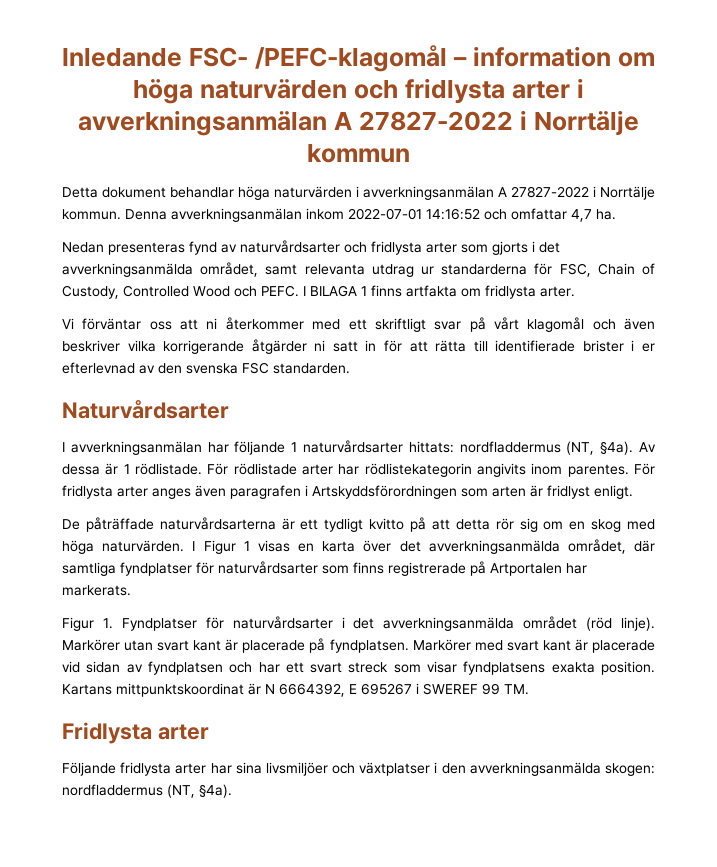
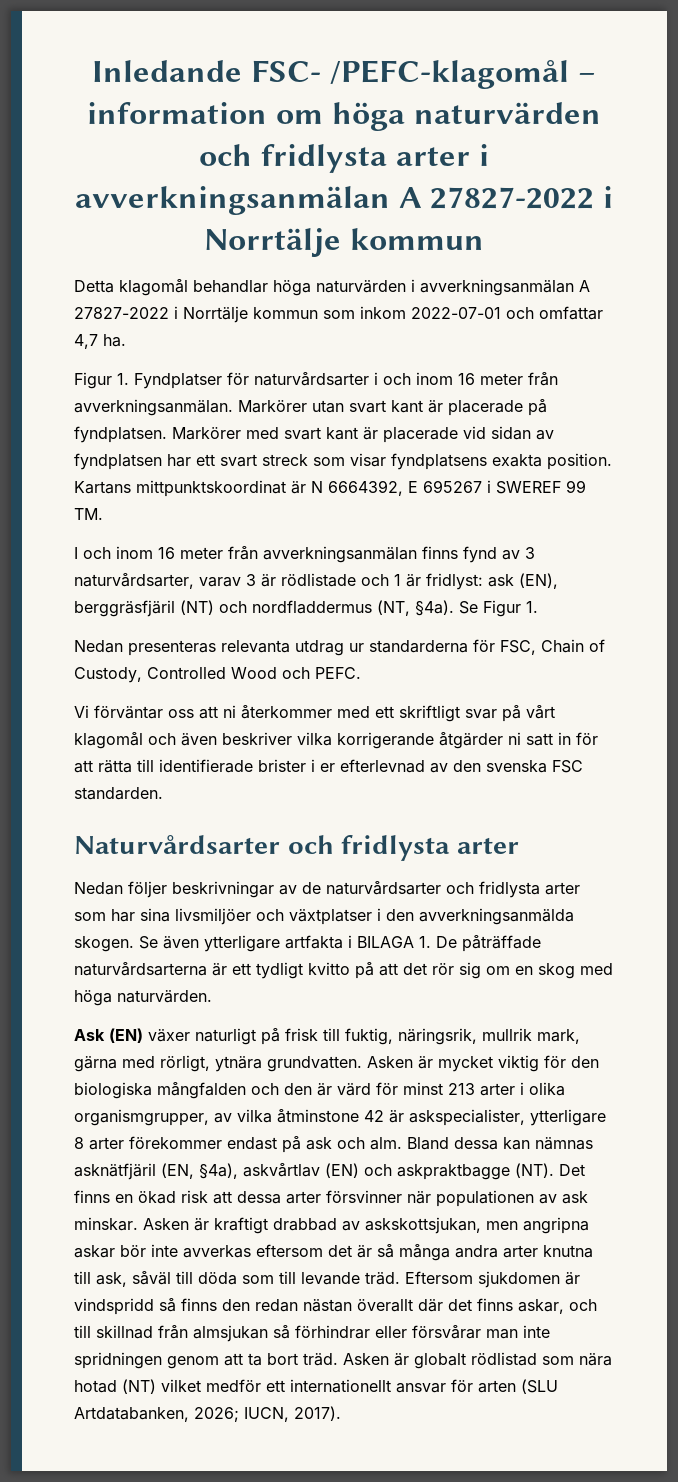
[102,187,166,198] dokument -> [119,279,188,296] klagomål
[62,208,302,222] kommun. Denna avverkningsanmälan -> [253,307,355,319] kommun som
[426,208,480,220] 14:16:52 -> (501, 313) none
[62,240,560,255] [62,262,298,277] Nedan presenteras fynd av naturvårdsarter och fridlysta arter som gjorts i det avverkningsanmälda området, samt -> [74,372,558,389] [74,399,547,416] [74,426,554,443] [74,453,612,470] [74,480,586,497] [74,508,103,520] [74,546,535,563] [74,573,558,590] [74,600,538,617] [74,640,216,656] Figur 1. Fyndplatser för naturvårdsarter i och inom 16 meter från avverkningsanmälan. Markörer utan svart kant är placerade på fyndplatsen. Markörer med svart kant är placerade vid sidan av fyndplatsen har ett svart streck som visar fyndplatsens exakta position. Kartans mittpunktskoordinat är N 6664392, E 695267 i SWEREF 99 TM. // I och inom 16 meter från avverkningsanmälan finns fynd av 3 naturvårdsarter, varav 3 är rödlistade och 1 är fridlyst: ask (EN), berggräsfjäril (NT) och nordfladdermus (NT, §4a). Se Figur 1. // Nedan presenteras
[303,285,575,299] I BILAGA 1 finns artfakta om fridlysta arter. -> (361, 673) none
[62,440,656,455] [62,463,655,477] [62,485,633,499] // I avverkningsanmälan har följande 1 naturvårdsarter hittats: nordfladdermus (NT, §4a). Av dessa är 1 rödlistade. För rödlistade arter har rödlistekategorin angivits inom parentes. För fridlysta arter anges även paragrafen i Artskyddsförordningen som arten är fridlyst enligt. // -> [287,835,519,861] [74,881,580,898] [74,908,574,925] [74,935,431,952] och fridlysta arter // Nedan följer beskrivningar av de naturvårdsarter och fridlysta arter som har sina livsmiljöer och växtplatser i den avverkningsanmälda skogen. Se även ytterligare artfakta i BILAGA 1.
[455,519,490,530] detta -> [403,963,427,975] det
[192,539,655,554] [62,561,587,576] [62,585,131,596] [62,616,655,631] [62,638,656,653] [62,661,656,675] [62,683,529,697] [62,722,209,744] [62,762,655,776] [62,784,232,798] I Figur 1 visas en karta över det avverkningsanmälda området, där samtliga fyndplatser för naturvårdsarter som finns registrerade på Artportalen har markerats. // Figur 1. Fyndplatser för naturvårdsarter i det avverkningsanmälda området (röd linje). Markörer utan svart kant är placerade på fyndplatsen. Markörer med svart kant är placerade vid sidan av fyndplatsen och har ett svart streck som visar fyndplatsens exakta position. Kartans mittpunktskoordinat är N 6664392, E 695267 i SWEREF 99 TM. // Fridlysta arter // Följande fridlysta arter har sina livsmiljöer och växtplatser i den avverkningsanmälda skogen: nordfladdermus (NT, §4a). -> [74,1028,580,1045] [74,1055,599,1072] [74,1082,565,1099] [74,1109,606,1126] [74,1136,593,1153] [74,1163,585,1180] [74,1190,588,1207] [74,1217,589,1234] [74,1244,593,1261] [74,1271,580,1288] [74,1298,597,1315] [74,1325,550,1342] [74,1352,612,1369] [74,1379,558,1394] [74,1406,341,1422] // Ask (EN) växer naturligt på frisk till fuktig, näringsrik, mullrik mark, gärna med rörligt, ytnära grundvatten. Asken är mycket viktig för den biologiska mångfalden och den är värd för minst 213 arter i olika organismgrupper, av vilka åtminstone 42 är askspecialister, ytterligare 8 arter förekommer endast på ask och alm. Bland dessa kan nämnas asknätfjäril (EN, §4a), askvårtlav (EN) och askpraktbagge (NT). Det finns en ökad risk att dessa arter försvinner när populationen av ask minskar. Asken är kraftigt drabbad av askskottsjukan, men angripna askar bör inte avverkas eftersom det är så många andra arter knutna till ask, såväl till döda som till levande träd. Eftersom sjukdomen är vindspridd så finns den redan nästan överallt där det finns askar, och till skillnad från almsjukan så förhindrar eller försvårar man inte spridningen genom att ta bort träd. Asken är globalt rödlistad som nära hotad (NT) vilket medför ett internationellt ansvar för arten (SLU Artdatabanken, 2026; IUCN, 2017).

